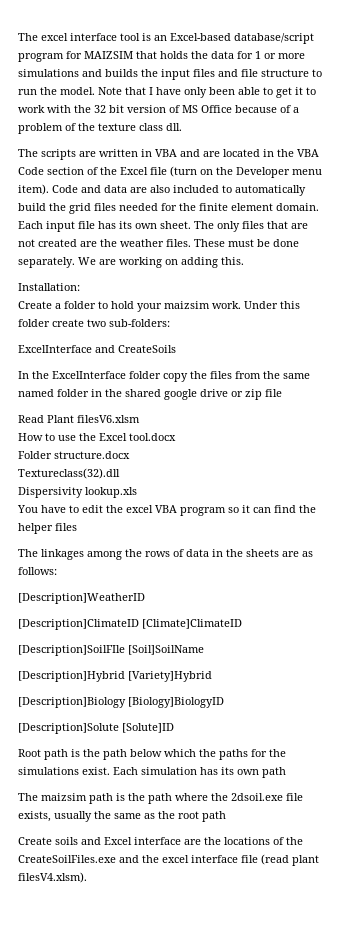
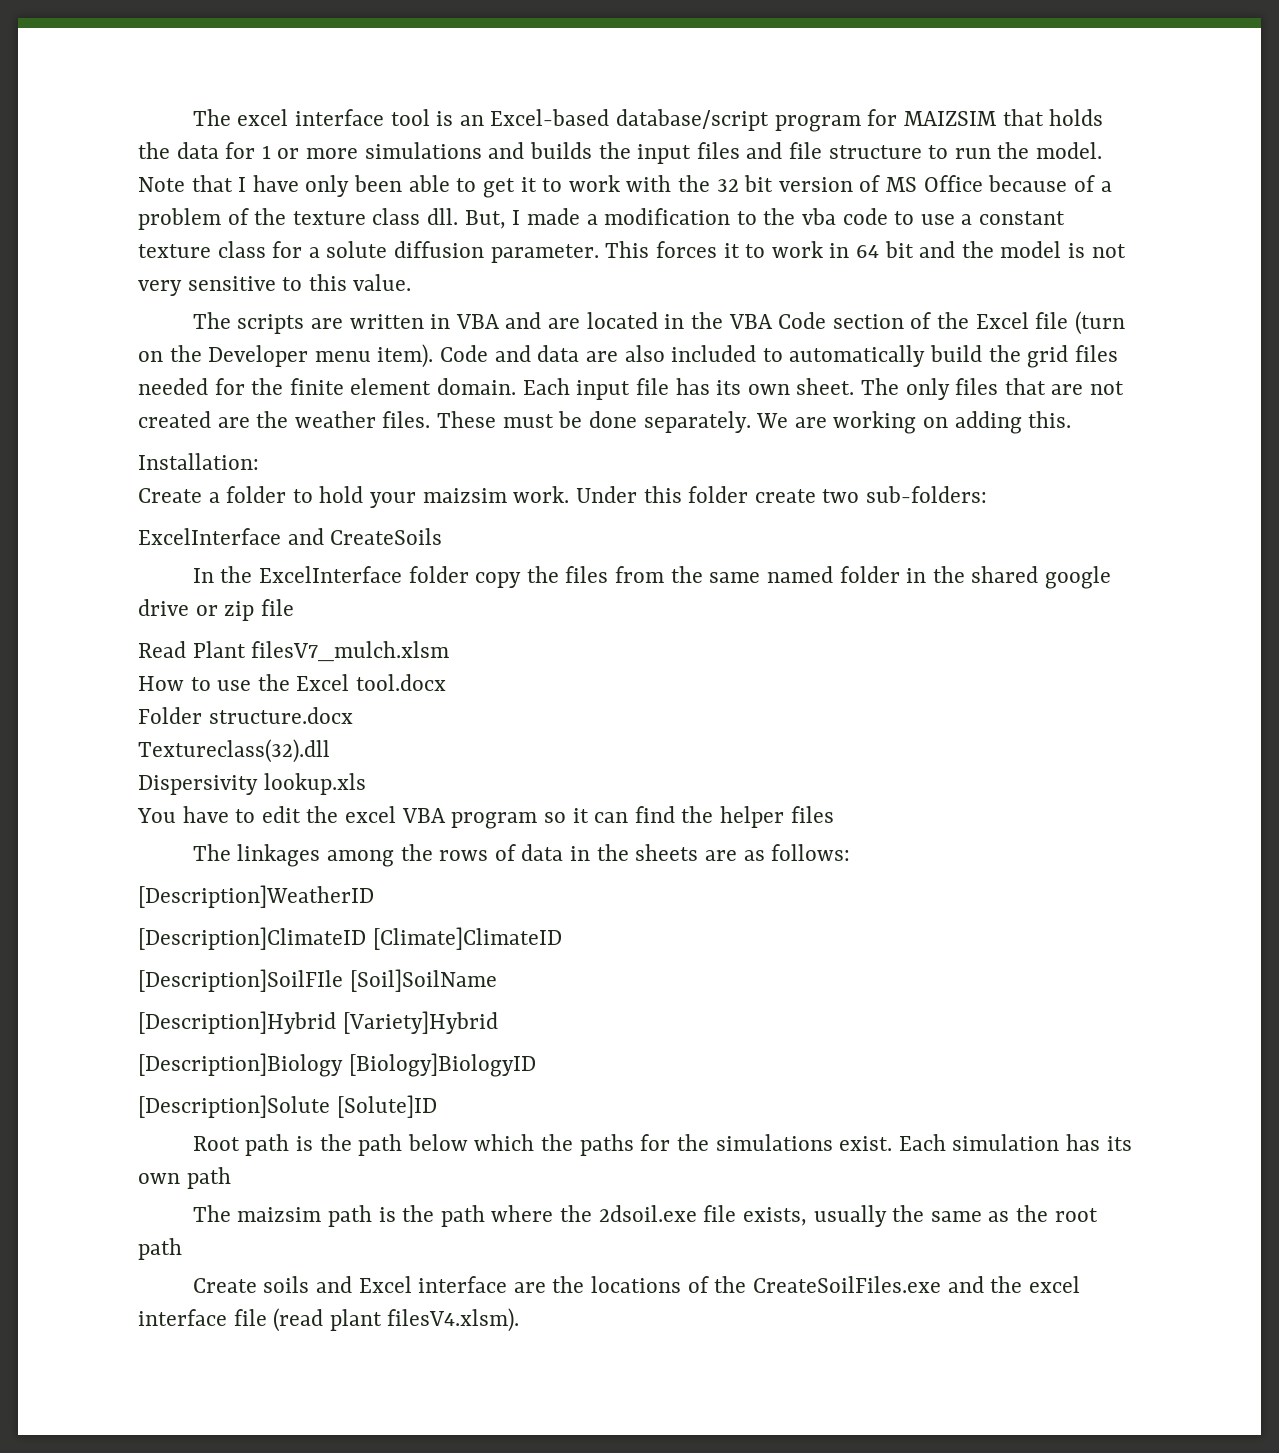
(182, 127) none -> [464,208,1066,229] [138,241,1126,263] [138,274,412,296] But, I made a modification to the vba code to use a constant texture class for a solute diffusion parameter. This forces it to work in 64 bit and the model is not very sensitive to this value.
[77,415,140,423] filesV6.xlsm -> [251,641,450,662] filesV7_mulch.xlsm

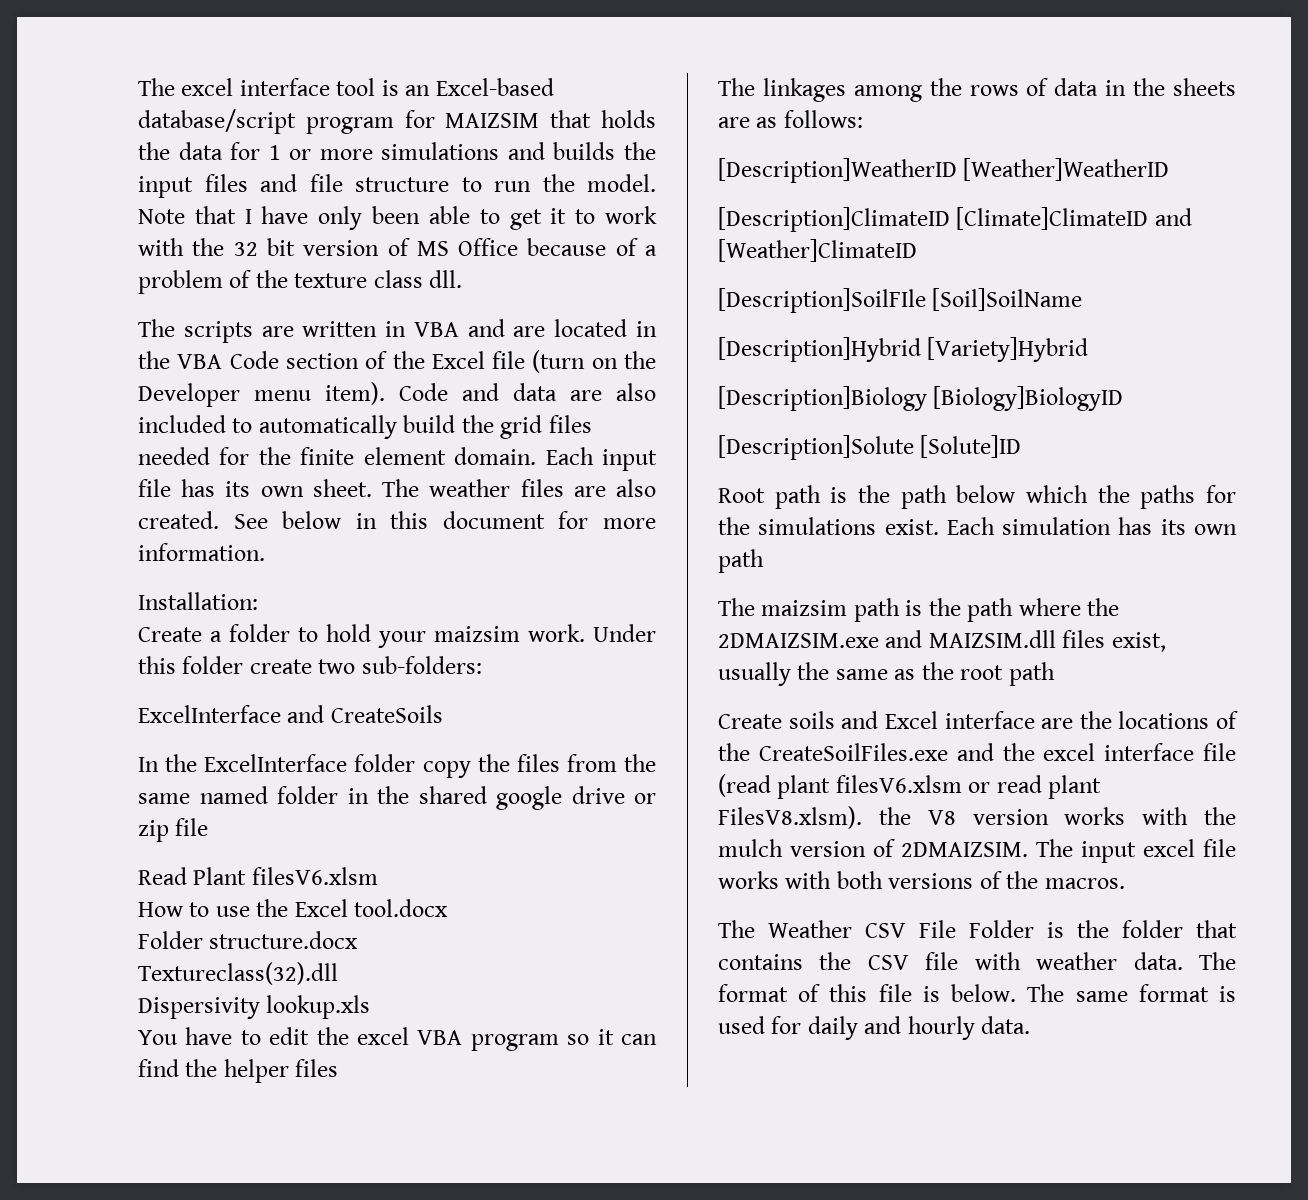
[464,208,1066,229] [138,241,1126,263] [138,274,412,296] But, I made a modification to the vba code to use a constant texture class for a solute diffusion parameter. This forces it to work in 64 bit and the model is not very sensitive to this value. -> (463, 279) none
[905,378,1125,400] [138,411,1072,434] only files that are not created are the weather files. These must be done separately. We are working on adding this. -> [429,479,656,497] [138,511,656,529] [138,543,265,561] weather files are also created. See below in this document for more information.
[251,641,450,662] filesV7_mulch.xlsm -> [251,867,378,885] filesV6.xlsm
(374, 896) none -> [963,158,1170,181] [Weather]WeatherID
(562, 938) none -> [1154,208,1192,226] [718,239,917,262] and [Weather]ClimateID
[598,1205,807,1226] 2dsoil.exe file exists, -> [718,630,1166,652] 2DMAIZSIM.exe and MAIZSIM.dll files exist,
[387,1308,520,1332] filesV4.xlsm). -> [835,775,1102,799] [718,806,1236,829] [718,839,1236,863] [718,871,1125,889] [718,920,1237,938] [718,952,1236,970] [718,984,1236,1002] [718,1016,1031,1040] filesV6.xlsm or read plant FilesV8.xlsm). the V8 version works with the mulch version of 2DMAIZSIM. The input excel file works with both versions of the macros. // The Weather CSV File Folder is the folder that contains the CSV file with weather data. The format of this file is below. The same format is used for daily and hourly data.

